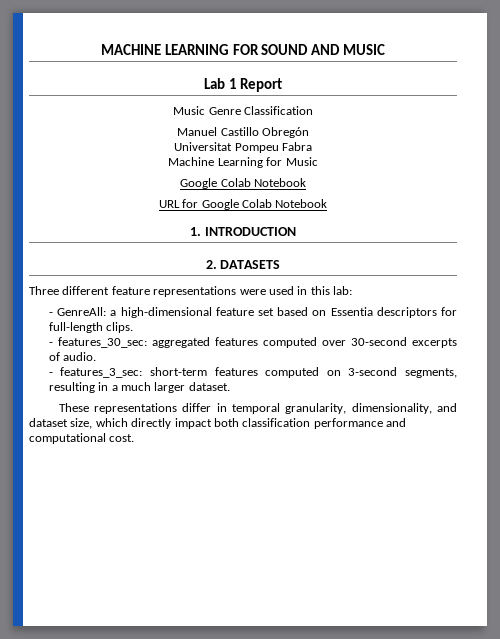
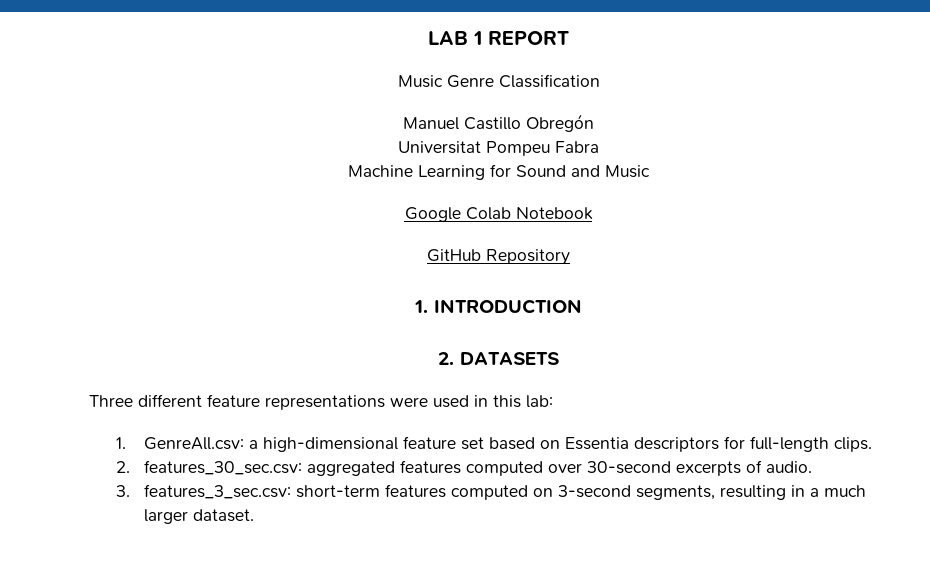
[100,44,386,55] [203,78,283,92] MACHINE LEARNING FOR SOUND AND MUSIC // Lab 1 Report -> [428,31,569,45] LAB 1 REPORT
(283, 161) none -> [516,165,600,177] Sound and
[158,199,328,210] URL for Google Colab Notebook -> [427,249,570,265] GitHub Repository
[48,307,107,316] - GenreAll: -> [116,437,244,450] 1. GenreAll.csv:
[48,337,147,348] - features_30_sec: -> [116,460,302,475] 2. features_30_sec.csv:
[48,367,143,378] - features_3_sec: -> [116,484,291,499] 3. features_3_sec.csv:
[58,403,457,414] [29,418,406,429] [29,433,135,444] // These representations differ in temporal granularity, dimensionality, and dataset size, which directly impact both classification performance and computational cost. -> (254, 515) none

